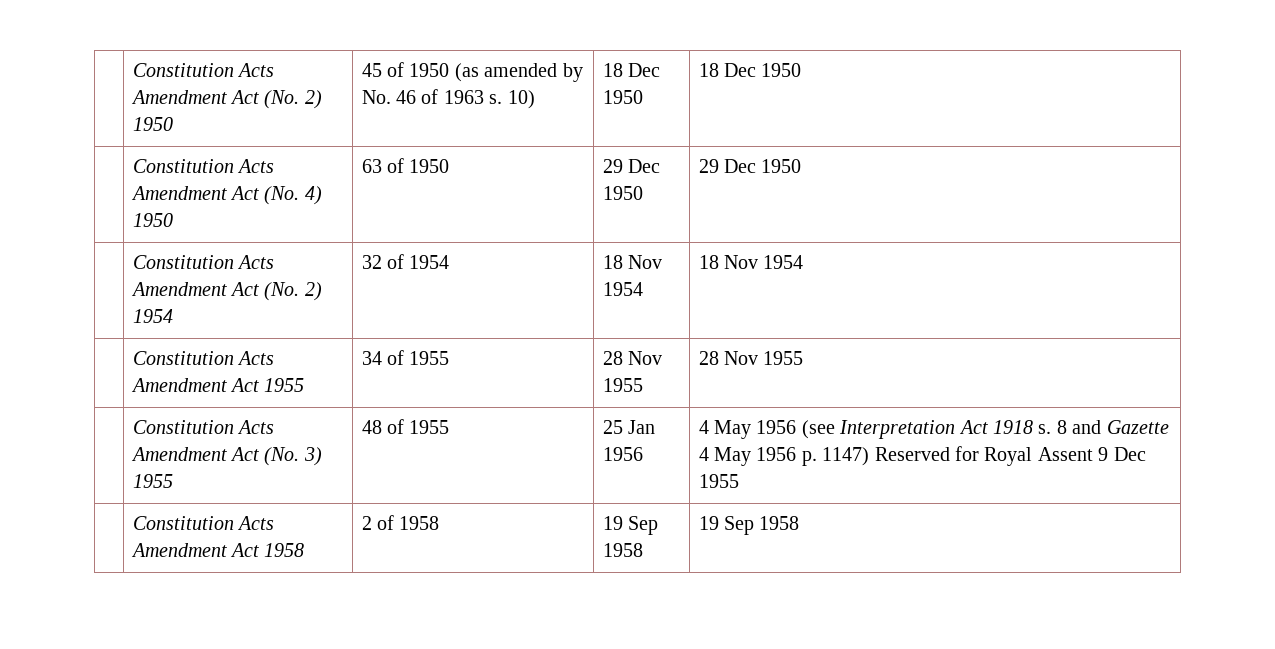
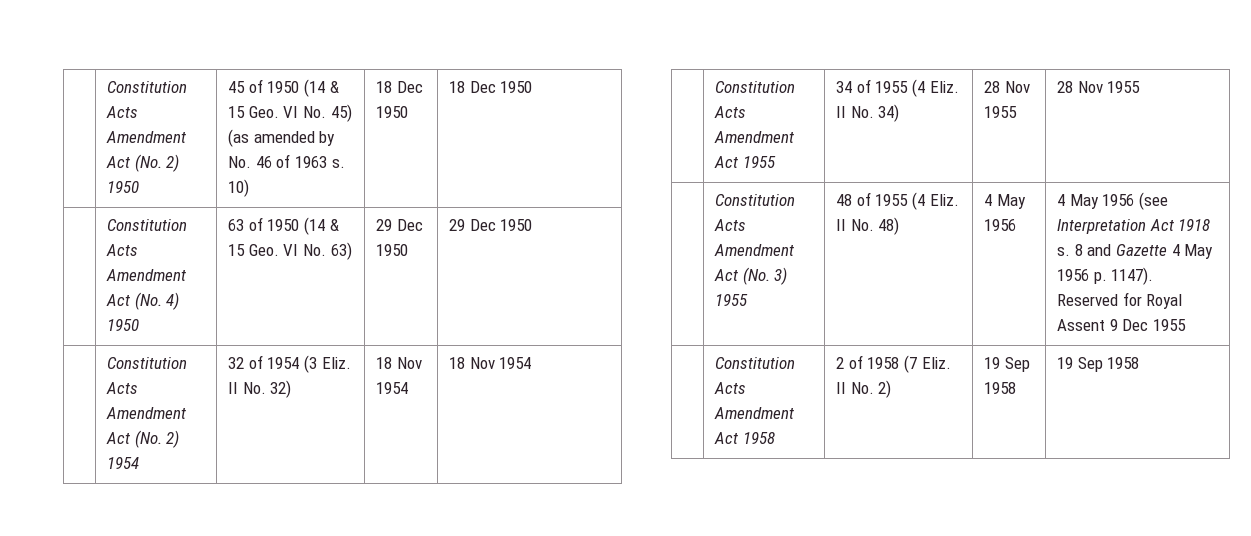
(450, 70) none -> [304,79,339,97] [228,104,352,122] (14 & 15 Geo. VI No. 45)
(450, 166) none -> [304,217,339,235] [228,242,352,260] (14 & 15 Geo. VI No. 63)
(450, 262) none -> [304,355,351,373] [228,380,292,398] (3 Eliz. II No. 32)
(450, 358) none -> [912,79,959,97] [836,104,900,122] (4 Eliz. II No. 34)
[602,420,655,434] | 25 Jan -> [912,192,959,210] [836,217,900,235] [984,194,1026,209] (4 Eliz. II No. 48) | 4 May
[822,447,870,466] 1147) -> [1111,267,1154,285] 1147).
(440, 523) none -> [904,355,951,373] [836,380,892,398] (7 Eliz. II No. 2)

